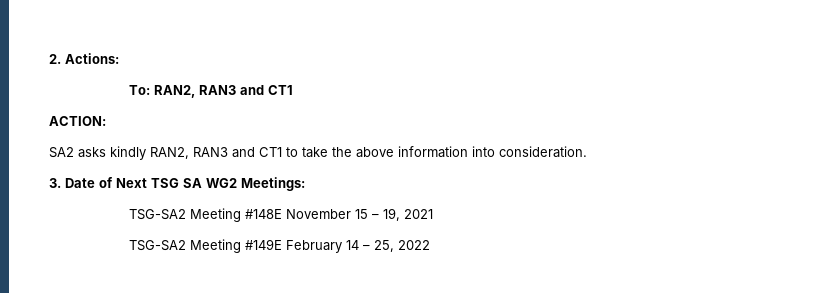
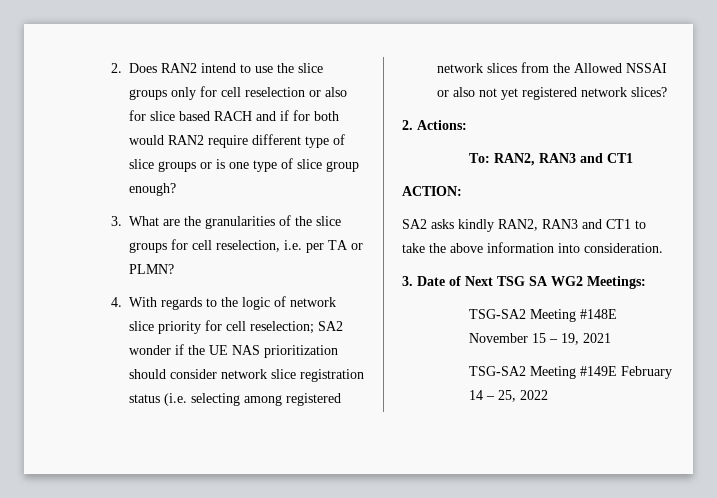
[49,54,61,64] 2. -> [110,63,323,73] [128,86,347,100] [128,110,339,121] [128,134,345,148] [128,158,359,172] [128,183,176,196] [110,215,341,229] [128,239,363,253] [128,264,174,274] [110,296,336,310] [128,320,343,334] [128,344,338,358] [128,369,364,382] [128,393,341,406] [436,62,667,73] [436,87,667,100] [402,120,413,130] 2. Does RAN2 intend to use the slice groups only for cell reselection or also for slice based RACH and if for both would RAN2 require different type of slice groups or is one type of slice group enough? // 3. What are the granularities of the slice groups for cell reselection, i.e. per TA or PLMN? // 4. With regards to the logic of network slice priority for cell reselection; SA2 wonder if the UE NAS prioritization should consider network slice registration status (i.e. selecting among registered network slices from the Allowed NSSAI or also not yet registered network slices? // 2.

